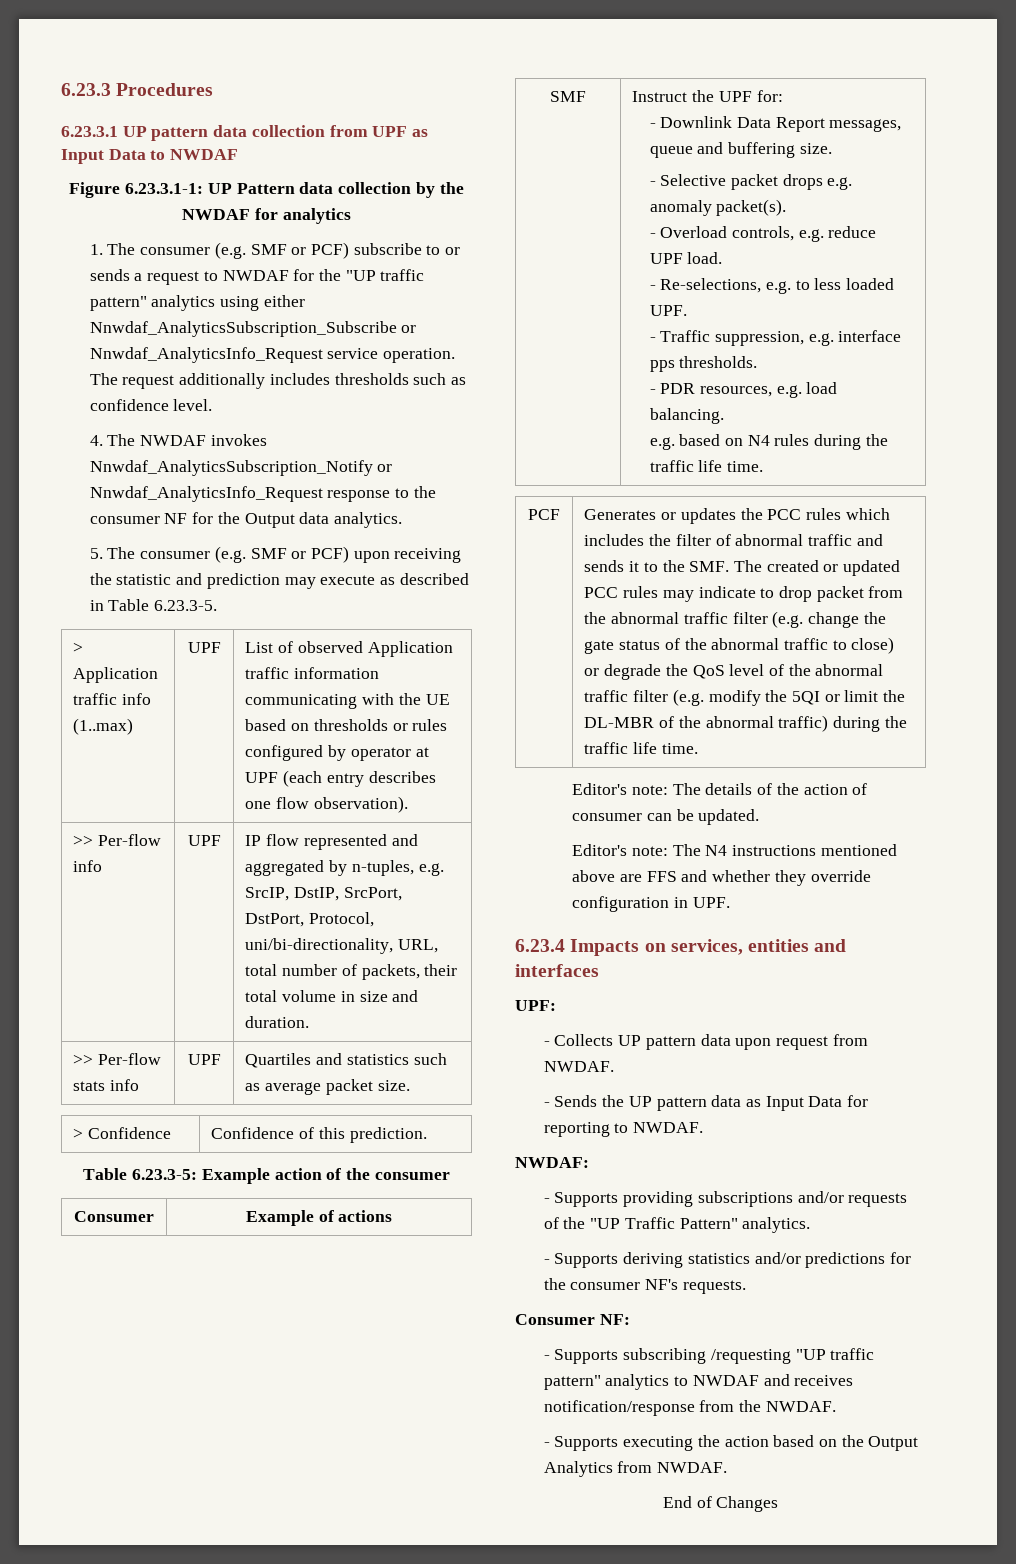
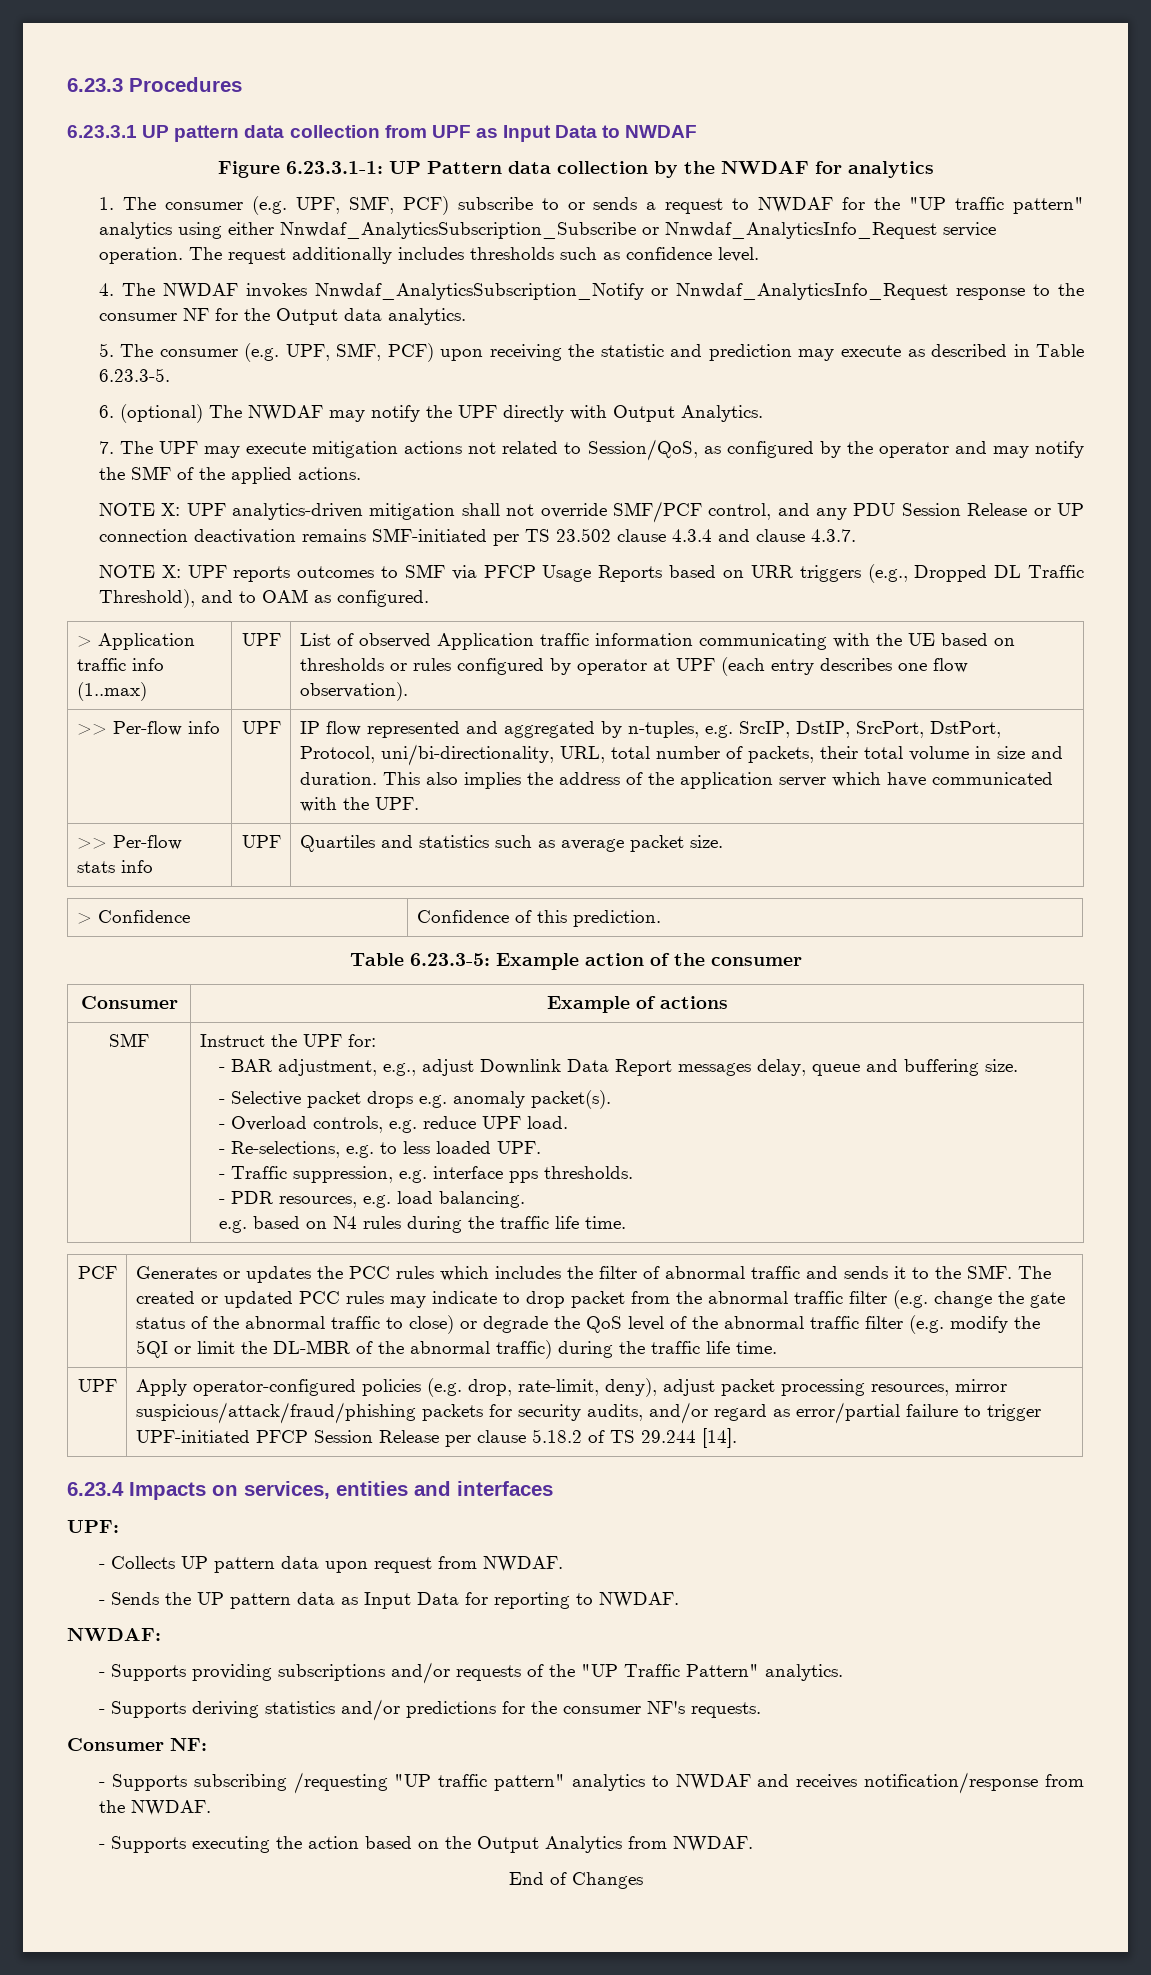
[250,244,307,255] SMF or -> [295,196,394,214] UPF, SMF,
[250,548,307,559] SMF or -> [285,343,382,361] UPF, SMF,
(218, 605) none -> [98,404,763,423] [98,439,1085,461] [98,466,361,484] [98,501,1084,523] [98,528,856,546] [98,564,1084,583] [98,589,429,608] // 6. (optional) The NWDAF may notify the UPF directly with Output Analytics. // 7. The UPF may execute mitigation actions not related to Session/QoS, as configured by the operator and may notify the SMF of the applied actions. // NOTE X: UPF analytics‑driven mitigation shall not override SMF/PCF control, and any PDU Session Release or UP connection deactivation remains SMF‑initiated per TS 23.502 clause 4.3.4 and clause 4.3.7. // NOTE X: UPF reports outcomes to SMF via PFCP Usage Reports based on URR triggers (e.g., Dropped DL Traffic Threshold), and to OAM as configured.
(310, 1022) none -> [382,772,1053,789] [299,797,419,812] This also implies the address of the application server which have communicated with the UPF.
(656, 125) none -> [230,1059,474,1076] BAR adjustment, e.g., adjust
[829,119,902,132] messages, -> [677,1059,806,1076] messages delay,
[572,783,868,795] [572,809,760,825] [572,844,897,856] [572,870,871,886] [572,896,730,912] // Editor's note: The details of the action of consumer can be updated. // Editor's note: The N4 instructions mentioned above are FFS and whether they override configuration in UPF. -> [77,1379,117,1392] [135,1378,1007,1397] [135,1402,1041,1424] [135,1428,737,1448] // UPF | Apply operator-configured policies (e.g. drop, rate-limit, deny), adjust packet processing resources, mirror suspicious/attack/fraud/phishing packets for security audits, and/or regard as error/partial failure to trigger UPF-initiated PFCP Session Release per clause 5.18.2 of TS 29.244 [14].

